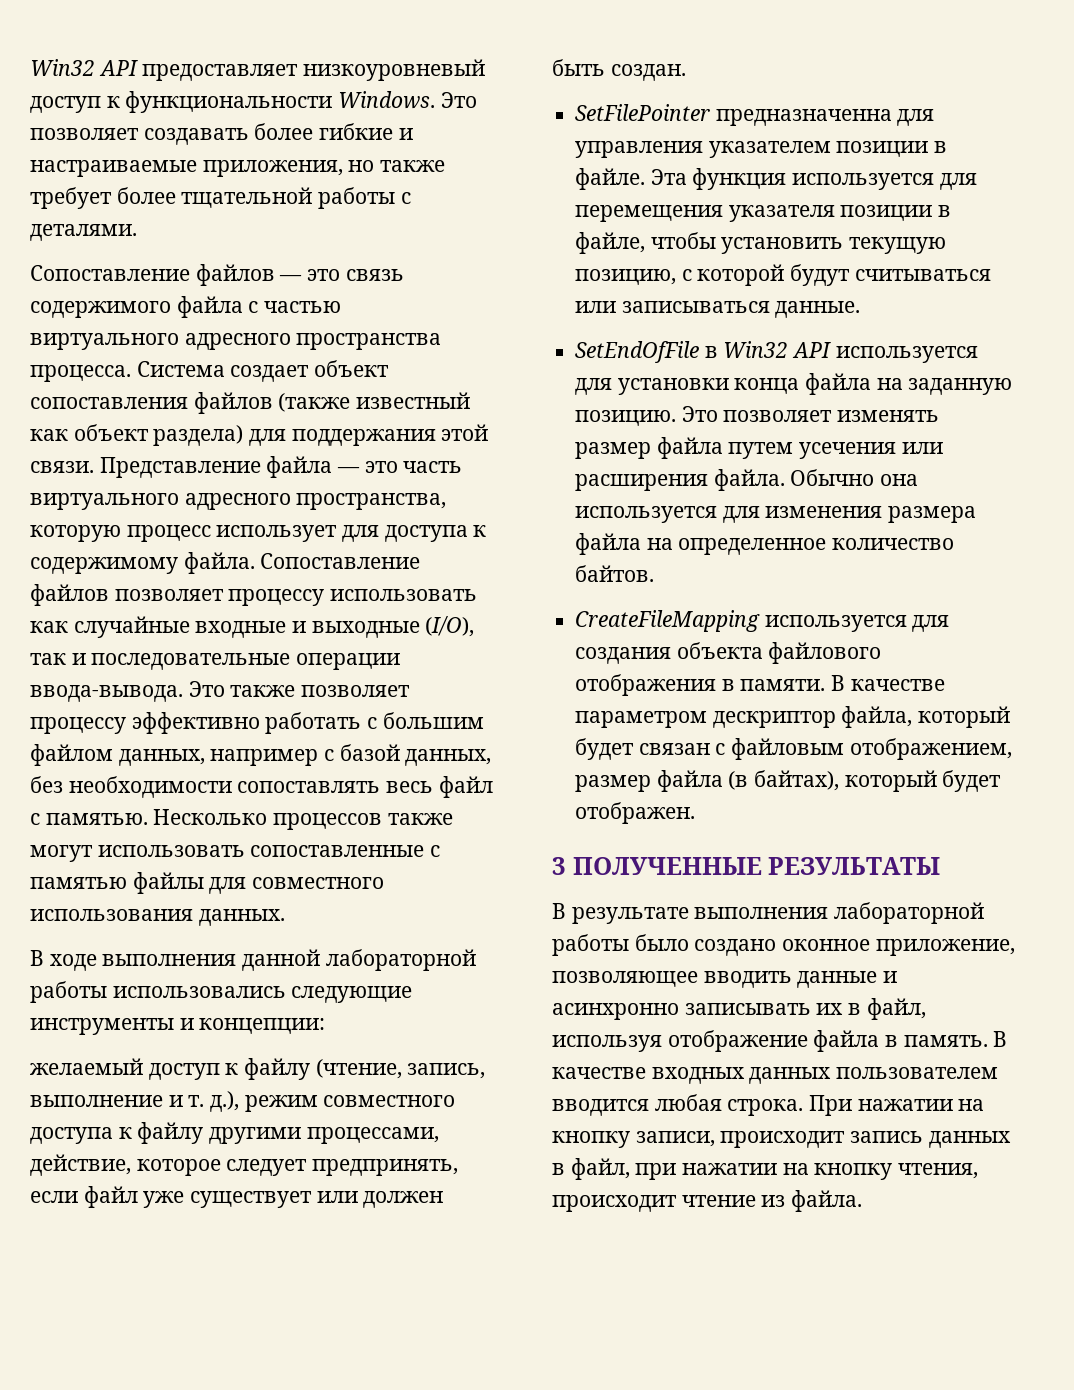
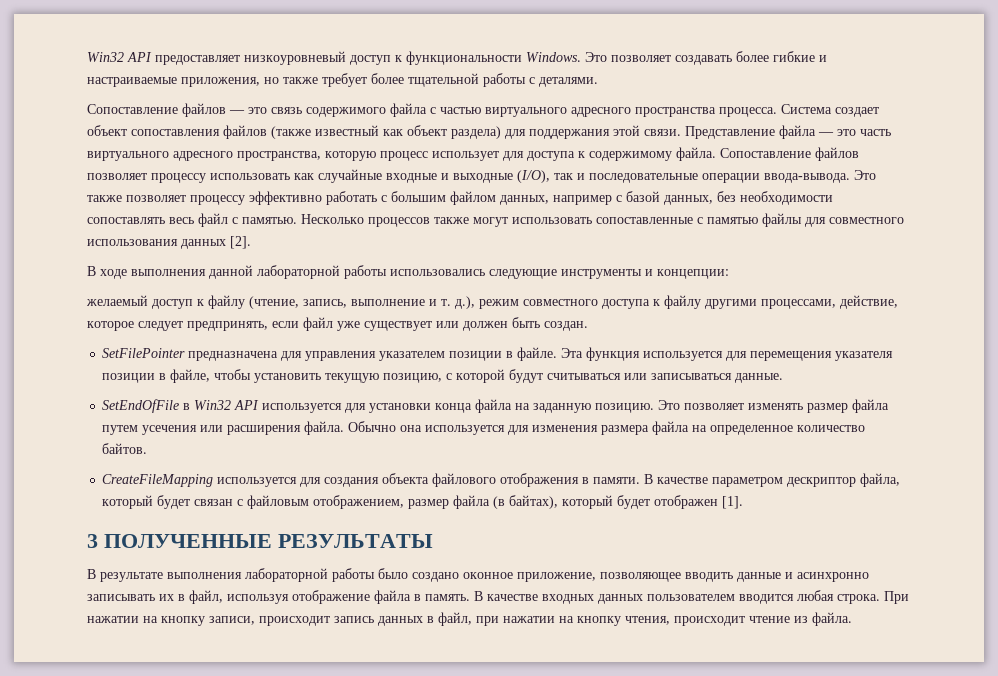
[198,909,285,926] данных. -> [181,236,251,249] данных [2].
[715,109,892,126] предназначенна -> [188,351,279,361] предназначена
[575,802,696,824] отображен. -> [654,495,744,509] отображен [1].

